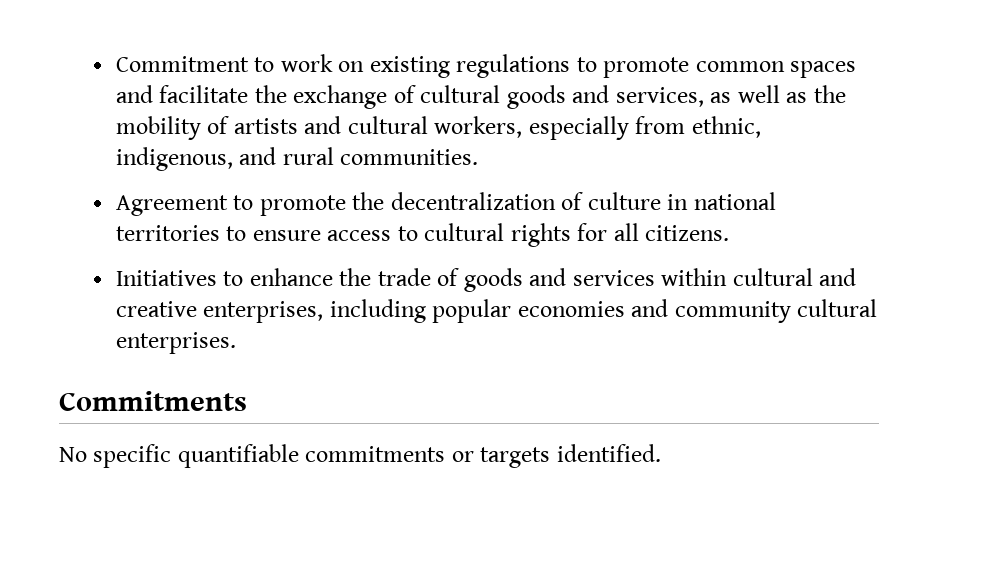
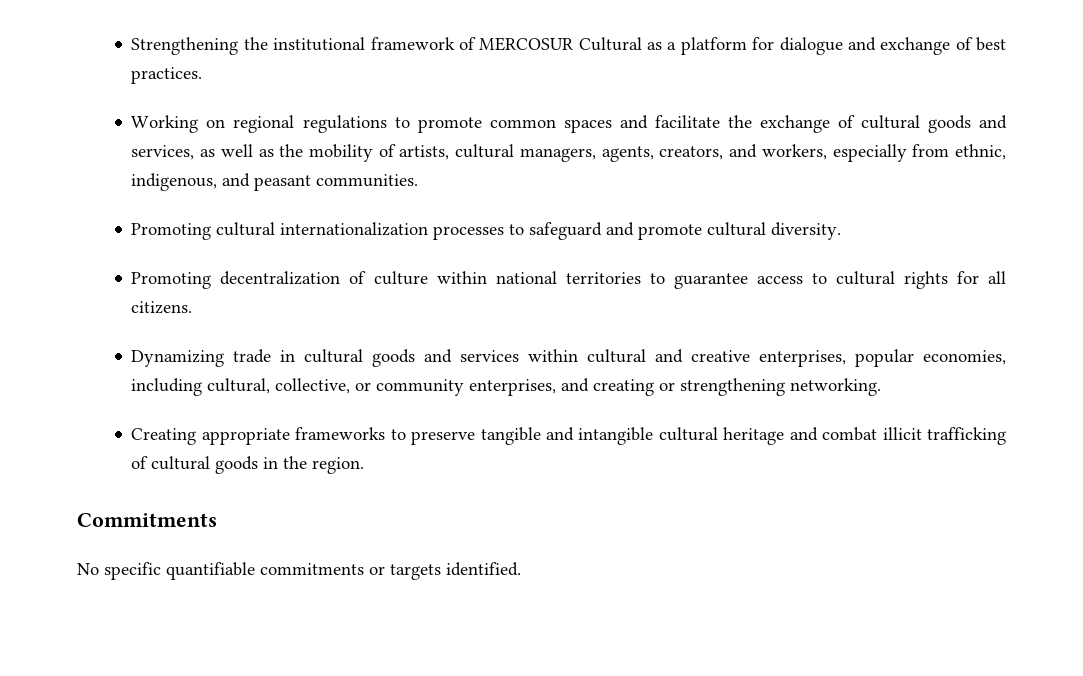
[115,54,450,78] Commitment to work on existing -> [131,37,1006,55] [131,67,203,84] [131,115,295,133] Strengthening the institutional framework of MERCOSUR Cultural as a platform for dialogue and exchange of best practices. // Working on regional
[233,116,428,134] artists and cultural -> [399,144,758,162] artists, cultural managers, agents, creators, and
[282,147,334,165] rural -> [254,175,312,191] peasant
[115,192,385,216] Agreement to promote the -> [131,222,842,240] [131,272,212,289] Promoting cultural internationalization processes to safeguard and promote cultural diversity. // Promoting
[667,194,689,210] in -> [436,271,487,284] within
[252,230,321,241] ensure -> [673,273,748,289] guarantee
[115,268,460,286] Initiatives to enhance the trade of -> [131,349,364,367] Dynamizing trade in cultural
[329,299,878,323] [115,332,236,354] including popular economies and community cultural enterprises. -> [855,349,1006,367] [131,378,882,396] [131,427,1006,445] [131,456,365,474] popular economies, including cultural, collective, or community enterprises, and creating or strengthening networking. // Creating appropriate frameworks to preserve tangible and intangible cultural heritage and combat illicit trafficking of cultural goods in the region.

